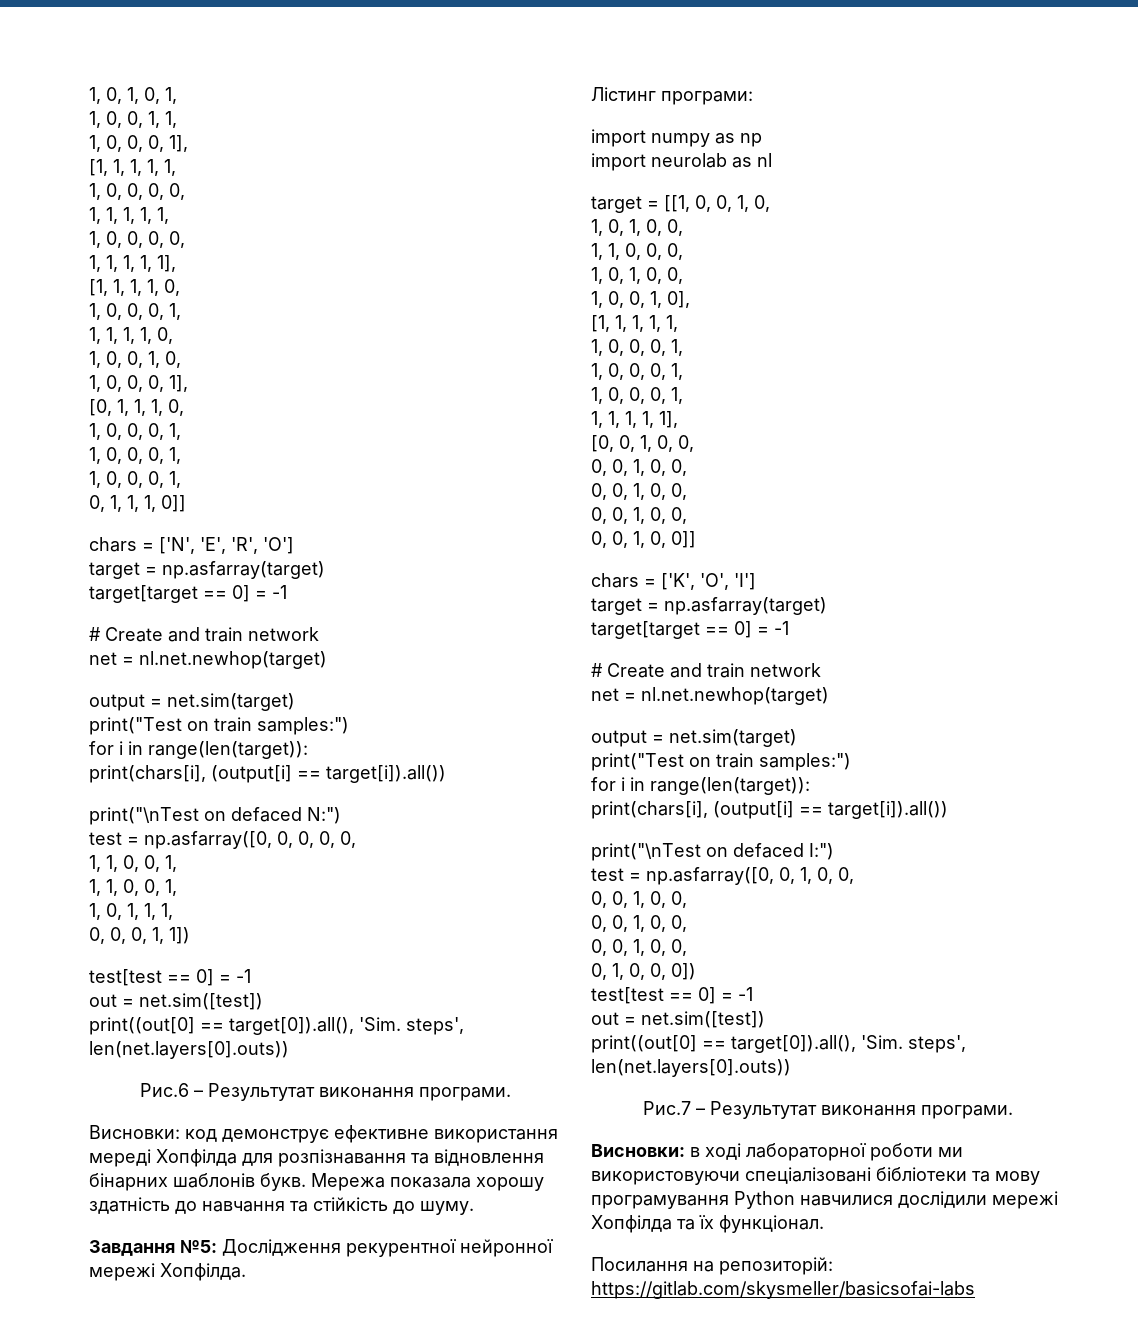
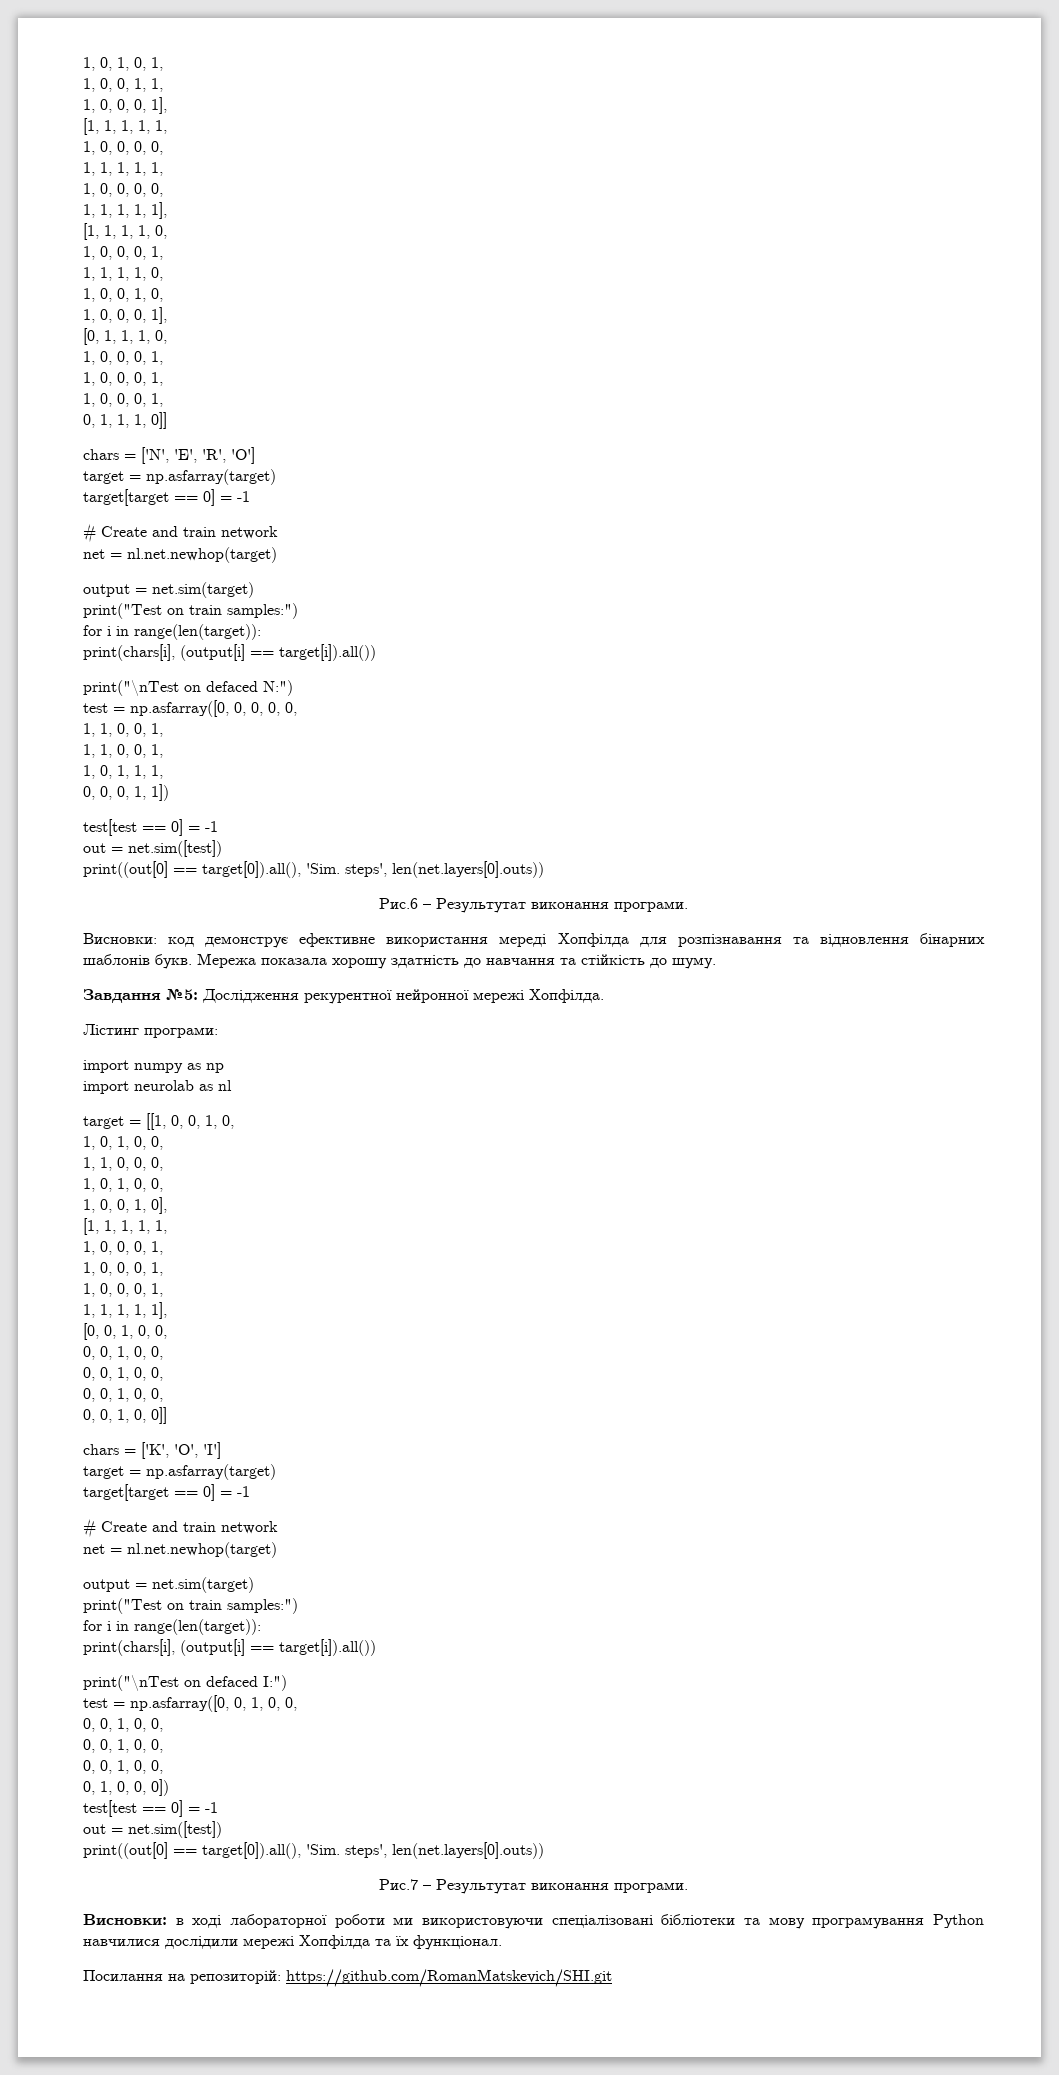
[591,1281,975,1299] https://gitlab.com/skysmeller/basicsofai-labs -> [286,1969,612,1987] https://github.com/RomanMatskevich/SHI.git

